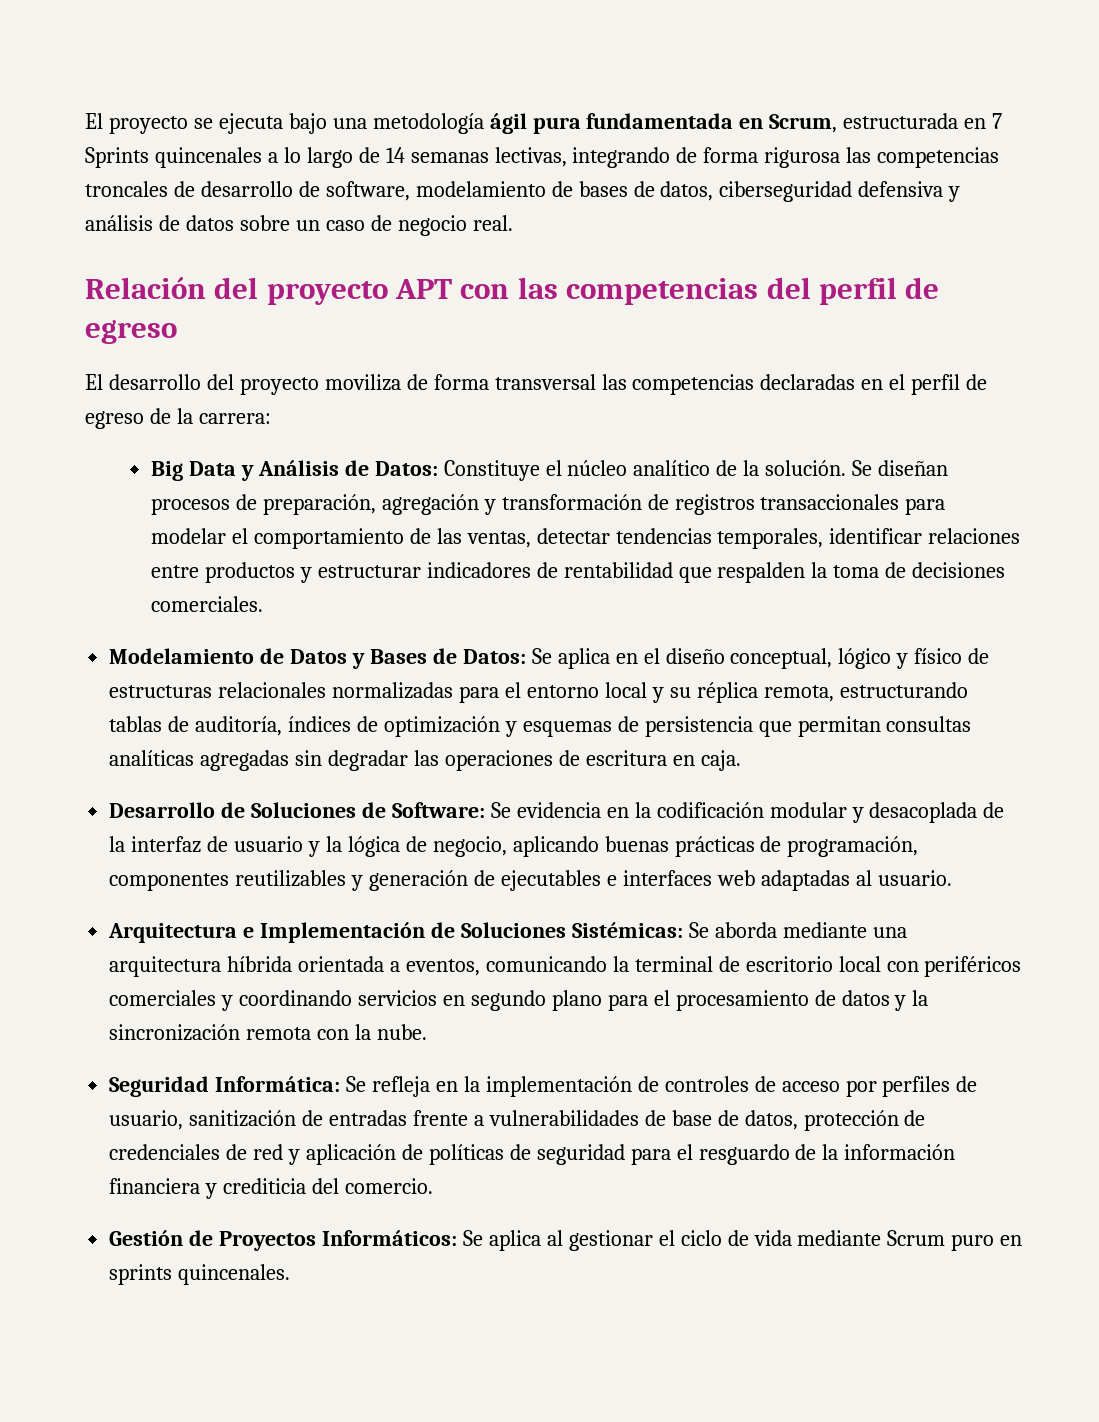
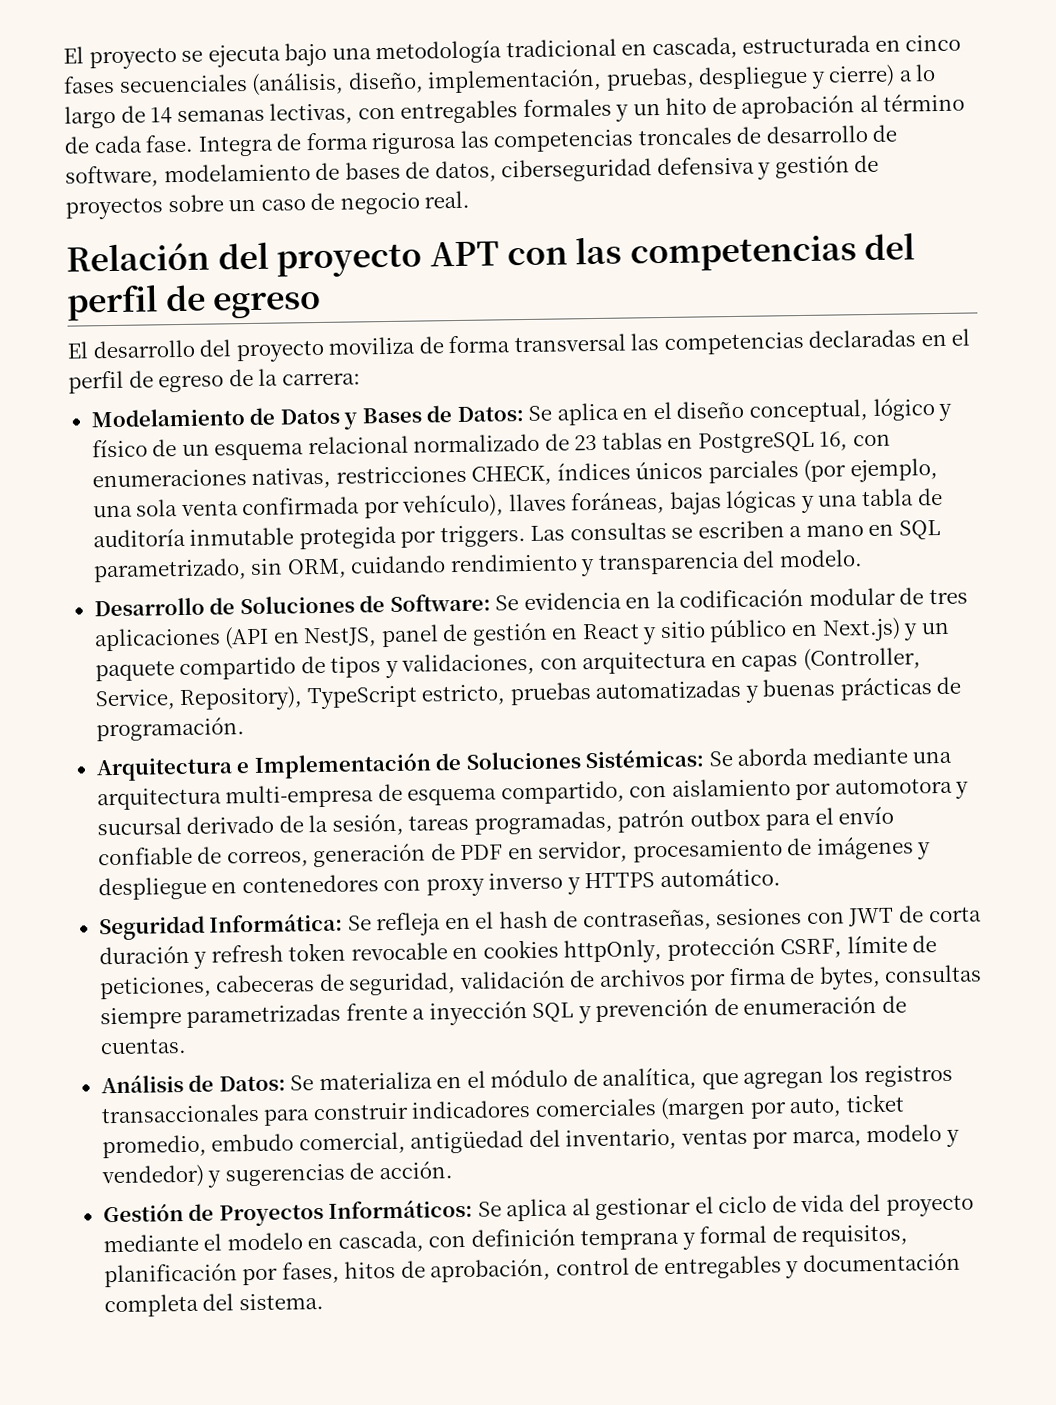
[489,113,1003,134] [85,147,262,168] ágil pura fundamentada en Scrum, estructurada en 7 Sprints quincenales -> [505,34,962,60] [63,64,896,96] tradicional en cascada, estructurada en cinco fases secuenciales (análisis, diseño, implementación, pruebas, despliegue y cierre)
[572,147,671,168] integrando -> [357,93,966,124] [64,134,274,157] con entregables formales y un hito de aprobación al término de cada fase. Integra
[85,215,234,231] análisis de datos -> [774,154,880,179] [65,197,163,220] gestión de proyectos
[150,460,949,481] [150,494,946,515] [150,528,1021,549] [150,562,1006,583] [150,596,263,612] // Big Data y Análisis de Datos: Constituye el núcleo analítico de la solución. Se diseñan procesos de preparación, agregación y transformación de registros transaccionales para modelar el comportamiento de las ventas, detectar tendencias temporales, identificar relaciones entre productos y estructurar indicadores de rentabilidad que respalden la toma de decisiones comerciales. -> (361, 379) none
[109,682,968,703] [109,716,972,737] [109,750,741,771] estructuras relacionales normalizadas para el entorno local y su réplica remota, estructurando tablas de auditoría, índices de optimización y esquemas de persistencia que permitan consultas analíticas agregadas sin degradar las operaciones de escritura en caja. -> [181,431,891,461] [91,458,938,489] [92,487,943,519] [92,520,941,550] [92,549,863,583] un esquema relacional normalizado de 23 tablas en PostgreSQL 16, con enumeraciones nativas, restricciones CHECK, índices únicos parciales (por ejemplo, una sola venta confirmada por vehículo), llaves foráneas, bajas lógicas y una tabla de auditoría inmutable protegida por triggers. Las consultas se escriben a mano en SQL parametrizado, sin ORM, cuidando rendimiento y transparencia del modelo.
[851,802,1005,823] [109,836,919,857] [109,870,952,891] y desacoplada de la interfaz de usuario y la lógica de negocio, aplicando buenas prácticas de programación, componentes reutilizables y generación de ejecutables e interfaces web adaptadas al usuario. -> [899,587,968,605] [93,617,950,652] [94,647,921,682] [94,676,962,712] [95,717,245,742] de tres aplicaciones (API en NestJS, panel de gestión en React y sitio público en Next.js) y un paquete compartido de tipos y validaciones, con arquitectura en capas (Controller, Service, Repository), TypeScript estricto, pruebas automatizadas y buenas prácticas de programación.
[227,956,1022,977] [109,990,929,1011] [109,1024,427,1041] híbrida orientada a eventos, comunicando la terminal de escritorio local con periféricos comerciales y coordinando servicios en segundo plano para el procesamiento de datos y la sincronización remota con la nube. -> [225,777,970,809] [96,806,895,836] [97,836,932,868] [97,868,781,901] multi-empresa de esquema compartido, con aislamiento por automotora y sucursal derivado de la sesión, tareas programadas, patrón outbox para el envío confiable de correos, generación de PDF en servidor, procesamiento de imágenes y despliegue en contenedores con proxy inverso y HTTPS automático.
[463,1076,978,1097] [109,1110,926,1131] [109,1144,956,1165] [109,1178,433,1199] la implementación de controles de acceso por perfiles de usuario, sanitización de entradas frente a vulnerabilidades de base de datos, protección de credenciales de red y aplicación de políticas de seguridad para el resguardo de la información financiera y crediticia del comercio. -> [475,905,982,932] [98,935,938,969] [98,964,983,1000] [99,995,907,1030] [99,1037,187,1055] [100,1064,953,1094] [100,1093,904,1126] [101,1124,960,1159] [100,1161,453,1189] el hash de contraseñas, sesiones con JWT de corta duración y refresh token revocable en cookies httpOnly, protección CSRF, límite de peticiones, cabeceras de seguridad, validación de archivos por firma de bytes, consultas siempre parametrizadas frente a inyección SQL y prevención de enumeración de cuentas. // Análisis de Datos: Se materializa en el módulo de analítica, que agregan los registros transaccionales para construir indicadores comerciales (margen por auto, ticket promedio, embudo comercial, antigüedad del inventario, ventas por marca, modelo y vendedor) y sugerencias de acción.
[797,1230,1023,1251] [109,1264,291,1285] mediante Scrum puro en sprints quincenales. -> [848,1193,974,1217] [102,1224,909,1253] [103,1252,961,1288] [103,1293,324,1318] del proyecto mediante el modelo en cascada, con definición temprana y formal de requisitos, planificación por fases, hitos de aprobación, control de entregables y documentación completa del sistema.

